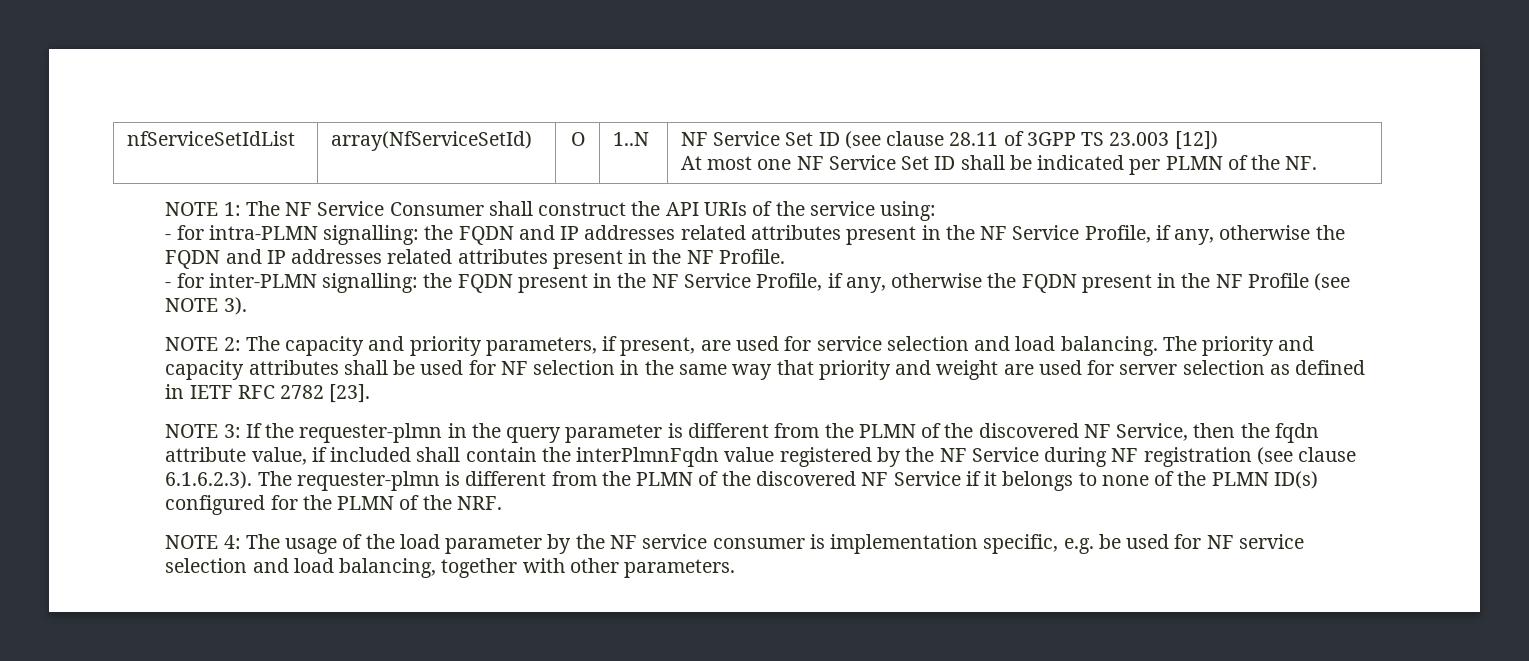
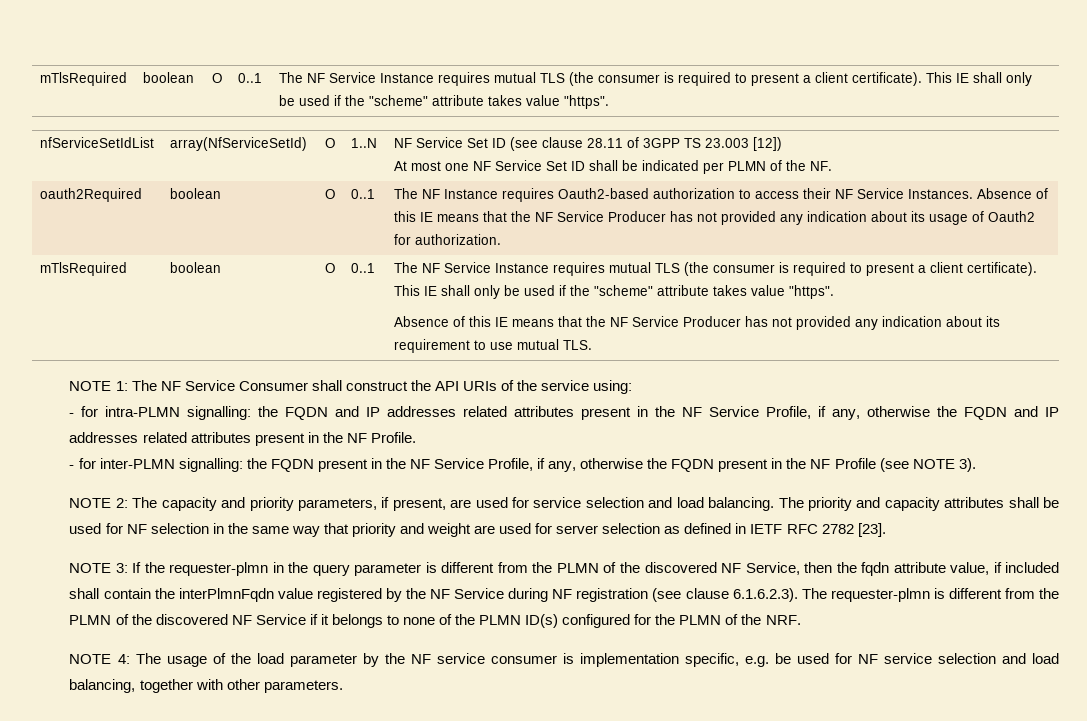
(126, 138) none -> [39,72,127,86] [142,72,194,83] [211,73,223,83] [237,73,262,83] [278,72,1032,86] [278,95,609,109] mTlsRequired | boolean | O | 0..1 | The NF Service Instance requires mutual TLS (the consumer is required to present a client certificate). This IE shall only be used if the "scheme" attribute takes value "https". //
(1318, 163) none -> [39,188,142,202] [169,188,221,199] [324,189,336,199] [350,189,375,199] [393,188,1048,202] [393,211,1035,225] [393,234,501,245] [39,262,127,276] [169,262,221,273] [324,263,336,273] [350,263,375,273] [393,262,1037,276] [393,285,834,299] [393,316,1000,330] [393,339,592,353] // oauth2Required | boolean | O | 0..1 | The NF Instance requires Oauth2-based authorization to access their NF Service Instances. Absence of this IE means that the NF Service Producer has not provided any indication about its usage of Oauth2 for authorization. // mTlsRequired | boolean | O | 0..1 | The NF Service Instance requires mutual TLS (the consumer is required to present a client certificate). This IE shall only be used if the "scheme" attribute takes value "https". // Absence of this IE means that the NF Service Producer has not provided any indication about its requirement to use mutual TLS.

